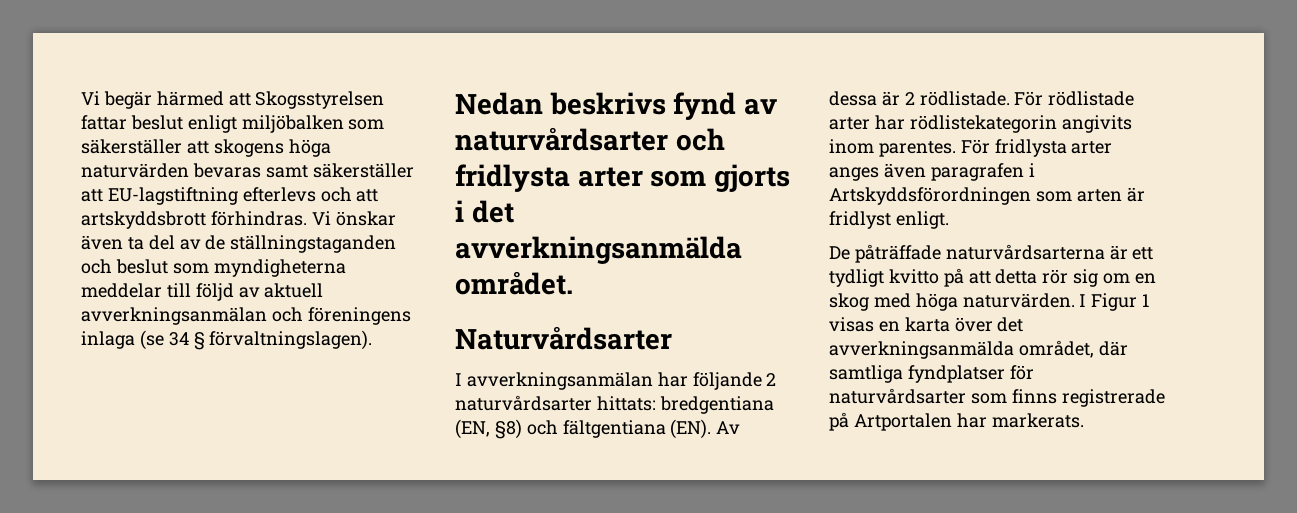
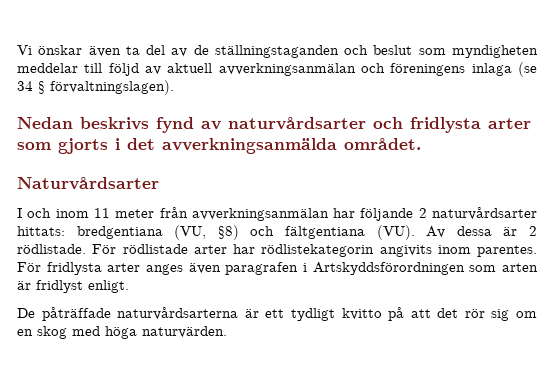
[81,91,385,109] [81,115,385,133] [81,139,331,157] [81,163,414,178] [81,187,379,205] [81,211,331,229] Vi begär härmed att Skogsstyrelsen fattar beslut enligt miljöbalken som säkerställer att skogens höga naturvärden bevaras samt säkerställer att EU-lagstiftning efterlevs och att artskyddsbrott förhindras. Vi -> [17,45,32,55] Vi
[213,259,346,277] myndigheterna -> [451,45,538,58] myndigheten
(462, 379) none -> [27,207,188,218] och inom 11 meter från
[455,419,490,439] (EN, -> [174,225,207,240] (VU,
[670,419,712,439] (EN). -> [376,225,415,240] (VU).
[995,269,1038,284] detta -> [437,308,459,318] det
[1079,293,1150,311] [829,317,1024,332] [829,340,1128,359] [829,365,1034,383] [829,388,1165,407] [829,412,1084,431] I Figur 1 visas en karta över det avverkningsanmälda området, där samtliga fyndplatser för naturvårdsarter som finns registrerade på Artportalen har markerats. -> (227, 332) none

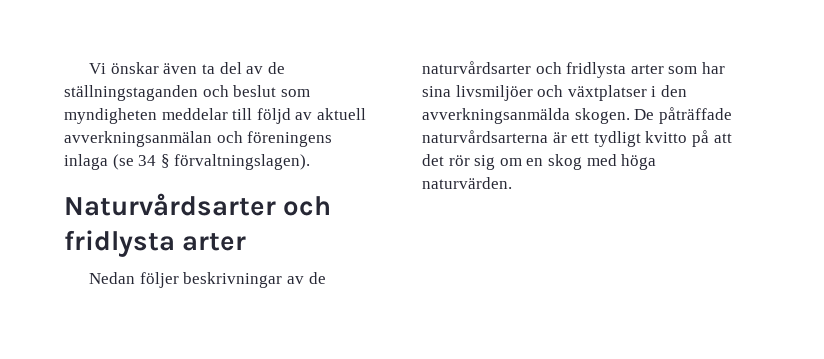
[17,117,221,133] Nedan beskrivs fynd av -> [64,193,332,216] [64,230,247,257] [89,272,326,288] Naturvårdsarter och fridlysta arter // Nedan följer beskrivningar av de
[58,138,421,154] [17,177,159,190] [17,207,537,221] [17,225,538,240] [17,244,537,257] [17,262,538,275] [17,280,129,293] gjorts i det avverkningsanmälda området. // Naturvårdsarter // I och inom 11 meter från avverkningsanmälan har följande 2 naturvårdsarter hittats: bredgentiana (VU, §8) och fältgentiana (VU). Av dessa är 2 rödlistade. För rödlistade arter har rödlistekategorin angivits inom parentes. För fridlysta arter anges även paragrafen i Artskyddsförordningen som arten är fridlyst enligt. // -> [701,62,725,74] [422,85,687,101] [422,108,630,124] har sina livsmiljöer och växtplatser i den avverkningsanmälda skogen.

